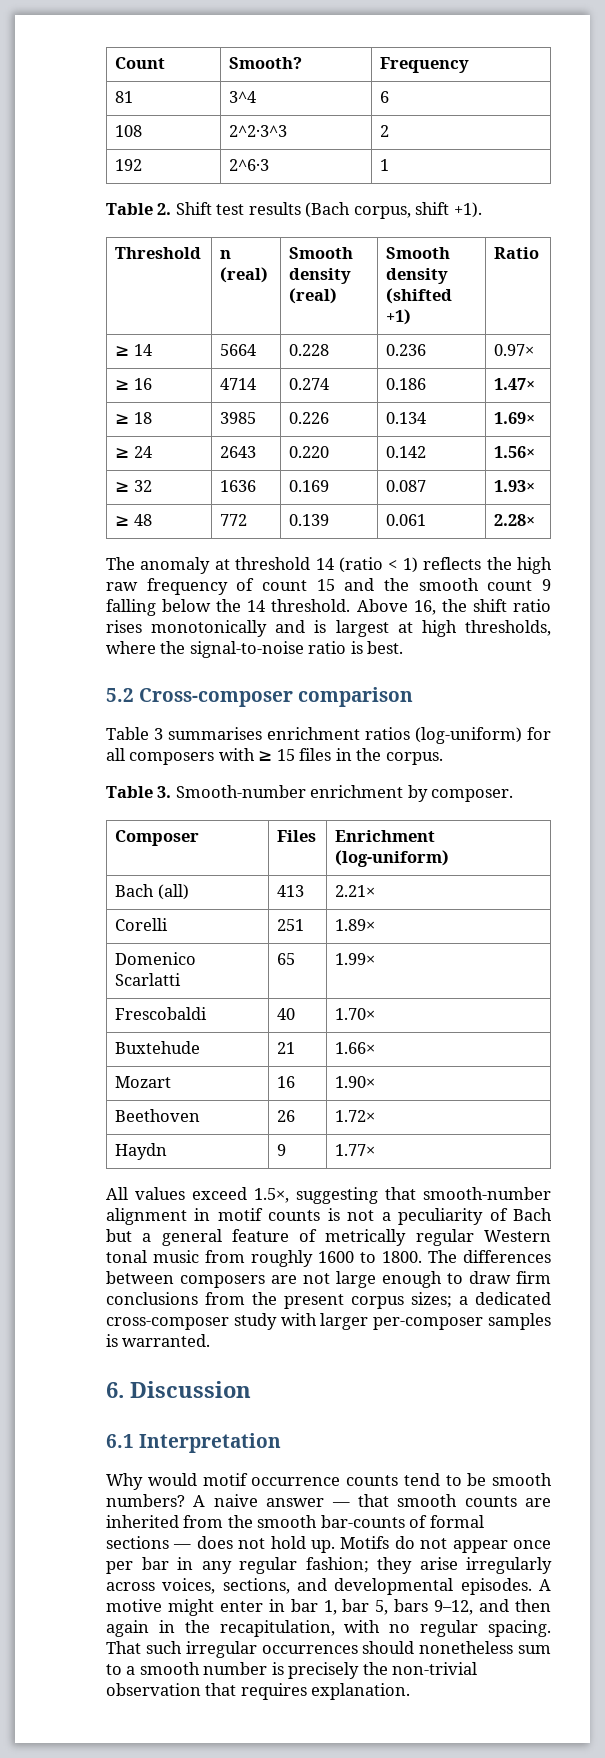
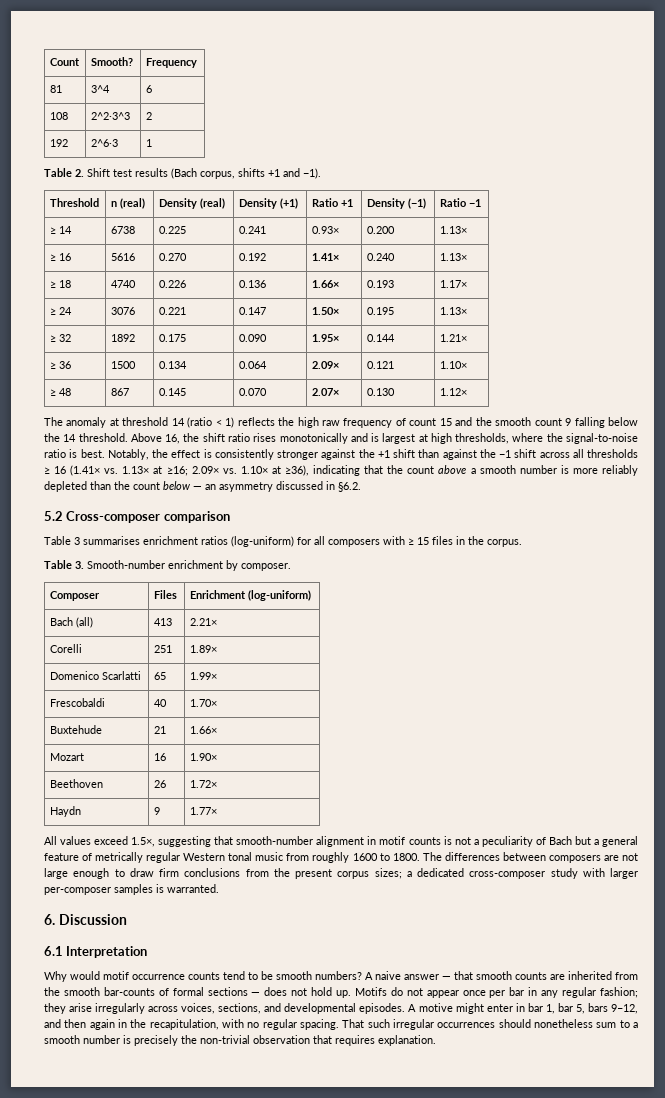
[415,202,482,218] shift +1). -> [238,168,321,179] shifts +1 and −1).
[289,247,354,259] [289,268,352,284] [289,288,338,304] [386,247,451,259] [386,268,449,284] [386,288,453,304] [386,309,412,325] [494,247,540,259] [115,344,152,356] [220,344,257,356] [289,344,330,356] [386,344,427,356] [494,344,535,356] [115,378,152,390] [220,378,257,390] [289,378,330,390] [386,378,427,390] [494,378,536,390] Smooth density (real) | Smooth density (shifted +1) | Ratio // ≥ 14 | 5664 | 0.228 | 0.236 | 0.97× // ≥ 16 | 4714 | 0.274 | 0.186 | 1.47× -> [158,198,225,209] [238,198,298,209] [311,198,353,207] [366,198,426,209] [439,198,481,207] [49,226,72,234] [110,226,135,234] [158,226,186,234] [238,226,266,234] [311,226,339,234] [366,226,395,234] [439,226,467,234] [49,253,71,261] [110,253,135,261] [158,253,187,261] [238,253,266,261] [311,253,339,261] [366,253,395,261] [439,253,467,261] Density (real) | Density (+1) | Ratio +1 | Density (−1) | Ratio −1 // ≥ 14 | 6738 | 0.225 | 0.241 | 0.93× | 0.200 | 1.13× // ≥ 16 | 5616 | 0.270 | 0.192 | 1.41× | 0.240 | 1.13×
[220,412,257,424] 3985 -> [110,280,136,288] 4740
[386,412,427,424] [494,412,536,424] [115,446,152,458] [220,446,257,458] [289,446,330,458] [386,446,427,458] [494,446,536,458] [115,480,152,492] [220,480,257,492] [289,480,330,492] [386,480,427,492] [494,480,536,492] [115,514,152,526] [220,514,248,526] [289,514,330,526] [386,514,427,526] [494,514,536,526] 0.134 | 1.69× // ≥ 24 | 2643 | 0.220 | 0.142 | 1.56× // ≥ 32 | 1636 | 0.169 | 0.087 | 1.93× // ≥ 48 | 772 | 0.139 | 0.061 | 2.28× -> [238,280,266,288] [311,280,339,288] [366,280,394,288] [439,280,467,288] [49,307,72,315] [110,307,135,315] [158,307,186,315] [238,307,266,315] [311,307,339,315] [366,307,394,315] [439,307,467,315] [49,334,71,342] [110,334,135,342] [158,334,186,342] [238,334,267,342] [311,334,339,342] [366,334,395,342] [439,334,467,342] [49,361,71,369] [110,361,136,369] [158,361,187,369] [238,361,267,369] [311,361,339,369] [366,361,394,369] [439,361,467,369] [49,388,71,396] [110,388,129,396] [158,388,186,396] [238,388,267,396] [311,388,339,396] [366,388,395,396] [439,388,467,396] 0.136 | 1.66× | 0.193 | 1.17× // ≥ 24 | 3076 | 0.221 | 0.147 | 1.50× | 0.195 | 1.13× // ≥ 32 | 1892 | 0.175 | 0.090 | 1.95× | 0.144 | 1.21× // ≥ 36 | 1500 | 0.134 | 0.064 | 2.09× | 0.121 | 1.10× // ≥ 48 | 867 | 0.145 | 0.070 | 2.07× | 0.130 | 1.12×
(404, 647) none -> [107,449,638,460] [44,465,638,476] [44,481,361,492] Notably, the effect is consistently stronger against the +1 shift than against the −1 shift across all thresholds ≥ 16 (1.41× vs. 1.13× at ≥16; 2.09× vs. 1.10× at ≥36), indicating that the count above a smooth number is more reliably depleted than the count below — an asymmetry discussed in §6.2.

